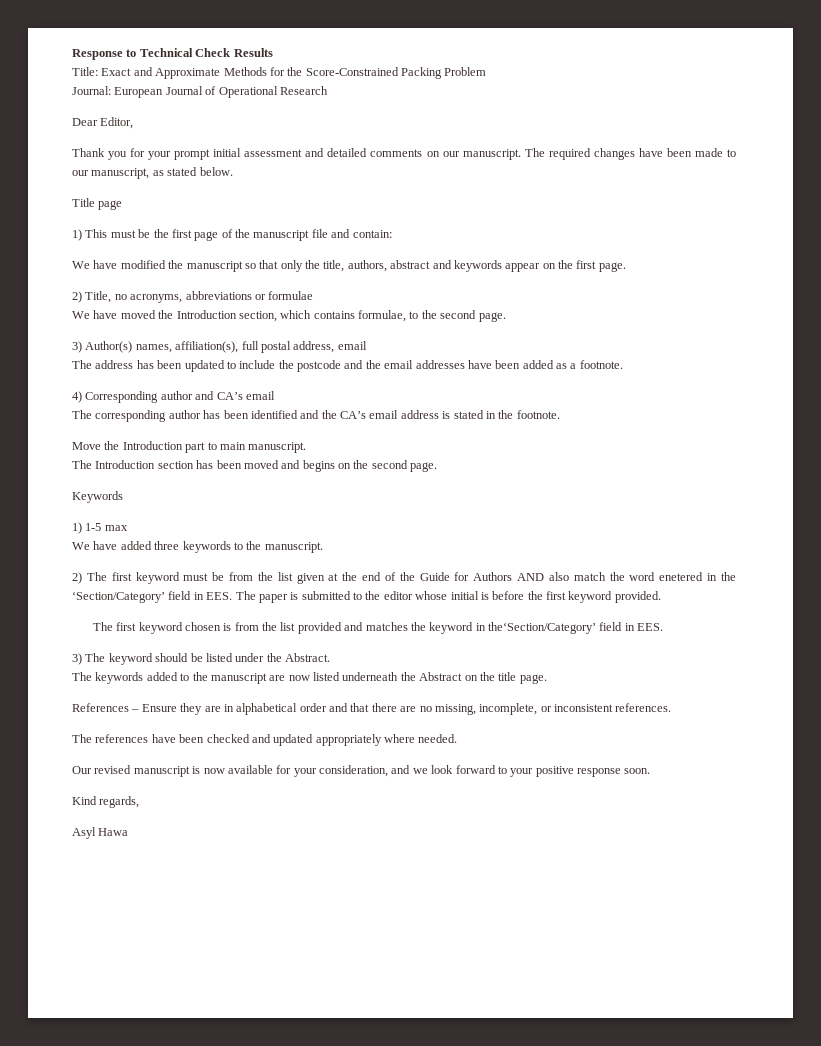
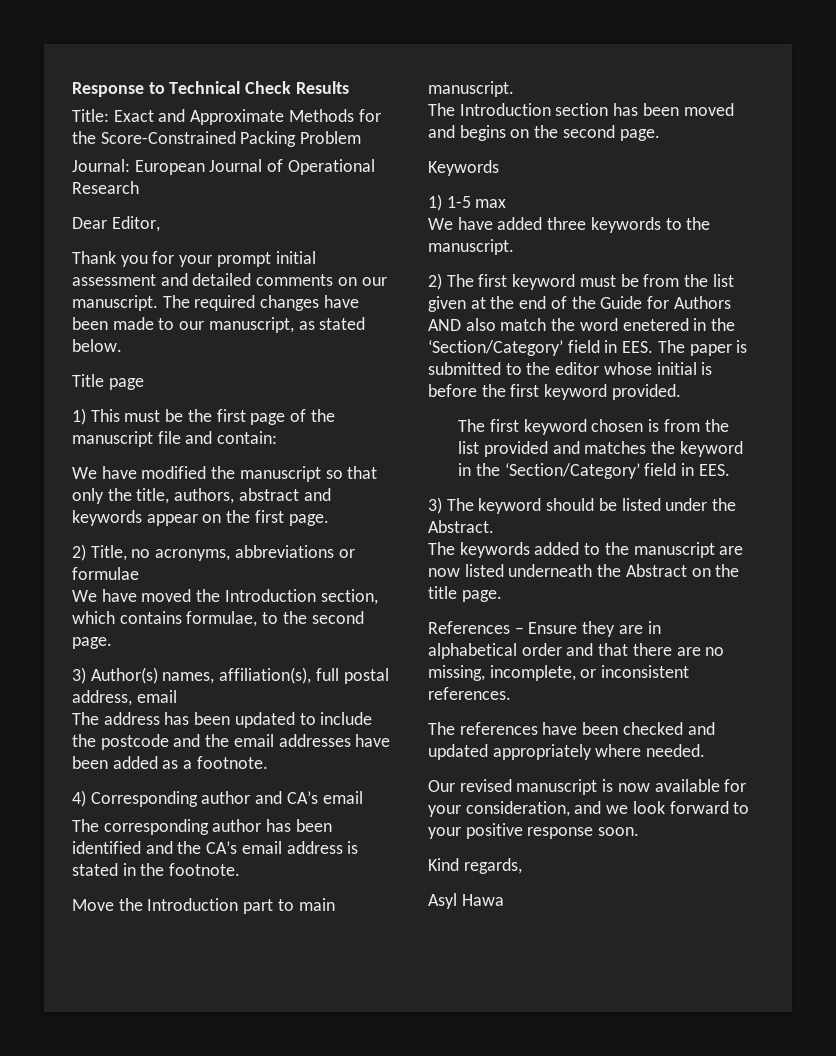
[488,622,597,634] the‘Section/Category’ -> [475,463,640,479] the ‘Section/Category’

